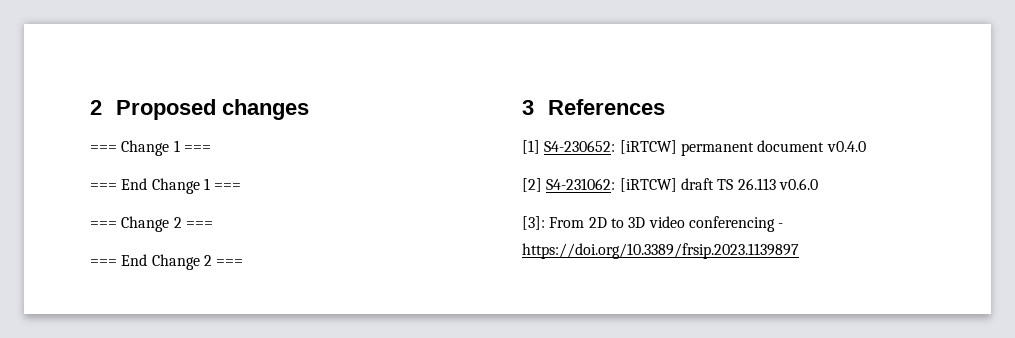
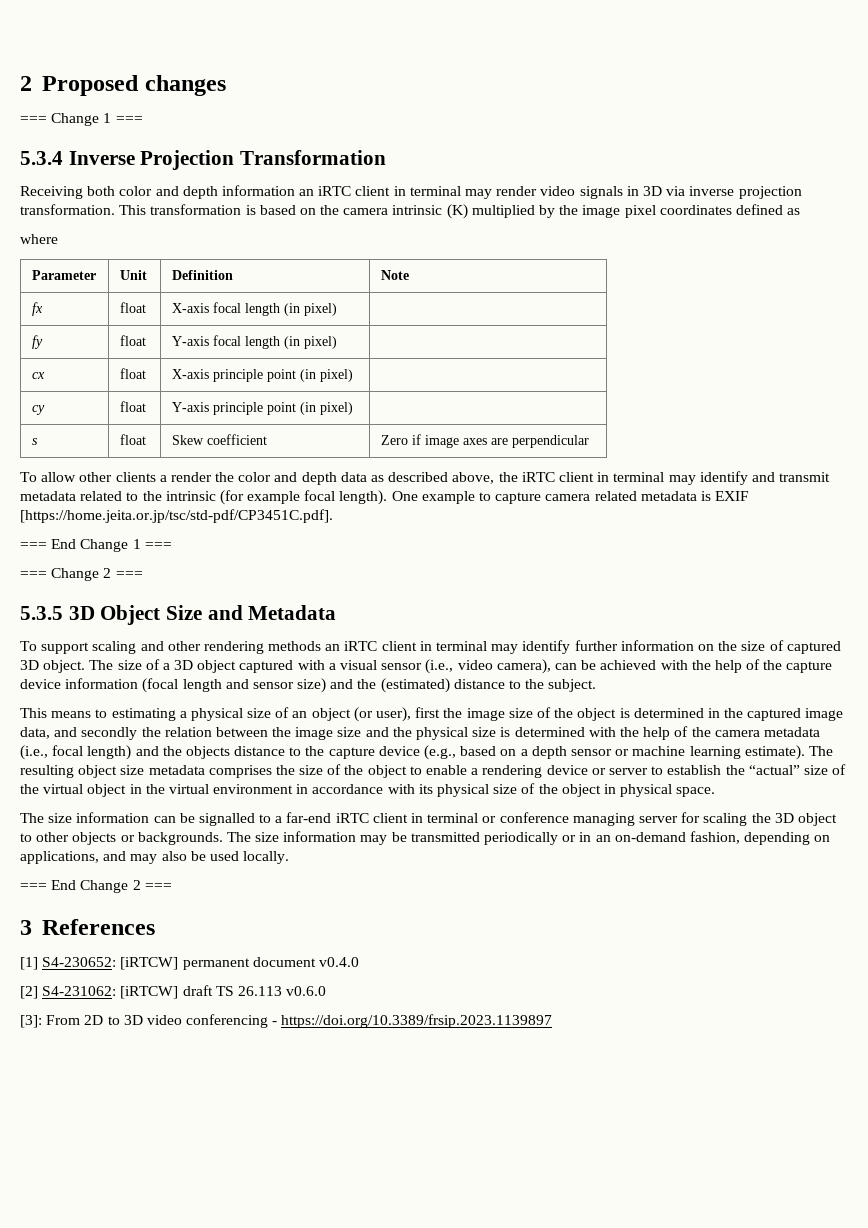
(211, 148) none -> [20,150,387,170] [20,185,802,199] [20,204,801,219] [20,234,58,244] [31,270,96,280] [119,270,147,280] [171,270,233,280] [380,270,409,280] [31,302,43,316] [119,302,146,313] [171,302,337,316] [31,335,43,349] [119,335,146,346] [171,335,337,349] [31,372,45,379] [119,368,146,379] [171,369,353,382] [31,405,45,415] [119,401,146,412] [171,402,353,415] [31,438,38,445] [119,434,146,445] [171,434,267,445] [380,434,589,448] [20,471,831,485] [20,490,750,505] [20,509,333,523] // 5.3.4 Inverse Projection Transformation // Receiving both color and depth information an iRTC client in terminal may render video signals in 3D via inverse projection transformation. This transformation is based on the camera intrinsic (K) multiplied by the image pixel coordinates defined as // where // Parameter | Unit | Definition | Note // fx | float | X-axis focal length (in pixel) | // fy | float | Y-axis focal length (in pixel) | // cx | float | X-axis principle point (in pixel) | // cy | float | Y-axis principle point (in pixel) | // s | float | Skew coefficient | Zero if image axes are perpendicular // To allow other clients a render the color and depth data as described above, the iRTC client in terminal may identify and transmit metadata related to the intrinsic (for example focal length). One example to capture camera related metadata is EXIF [https://home.jeita.or.jp/tsc/std-pdf/CP3451C.pdf].
(213, 224) none -> [20,605,337,625] [20,640,841,654] [20,659,833,674] [20,678,597,693] [20,707,844,722] [20,726,820,740] [20,745,833,760] [20,764,847,778] [20,783,716,797] [20,812,837,826] [20,831,831,845] [20,851,290,864] // 5.3.5 3D Object Size and Metadata // To support scaling and other rendering methods an iRTC client in terminal may identify further information on the size of captured 3D object. The size of a 3D object captured with a visual sensor (i.e., video camera), can be achieved with the help of the capture device information (focal length and sensor size) and the (estimated) distance to the subject. // This means to estimating a physical size of an object (or user), first the image size of the object is determined in the captured image data, and secondly the relation between the image size and the physical size is determined with the help of the camera metadata (i.e., focal length) and the objects distance to the capture device (e.g., based on a depth sensor or machine learning estimate). The resulting object size metadata comprises the size of the object to enable a rendering device or server to establish the “actual” size of the virtual object in the virtual environment in accordance with its physical size of the object in physical space. // The size information can be signalled to a far-end iRTC client in terminal or conference managing server for scaling the 3D object to other objects or backgrounds. The size information may be transmitted periodically or in an on-demand fashion, depending on applications, and may also be used locally.

